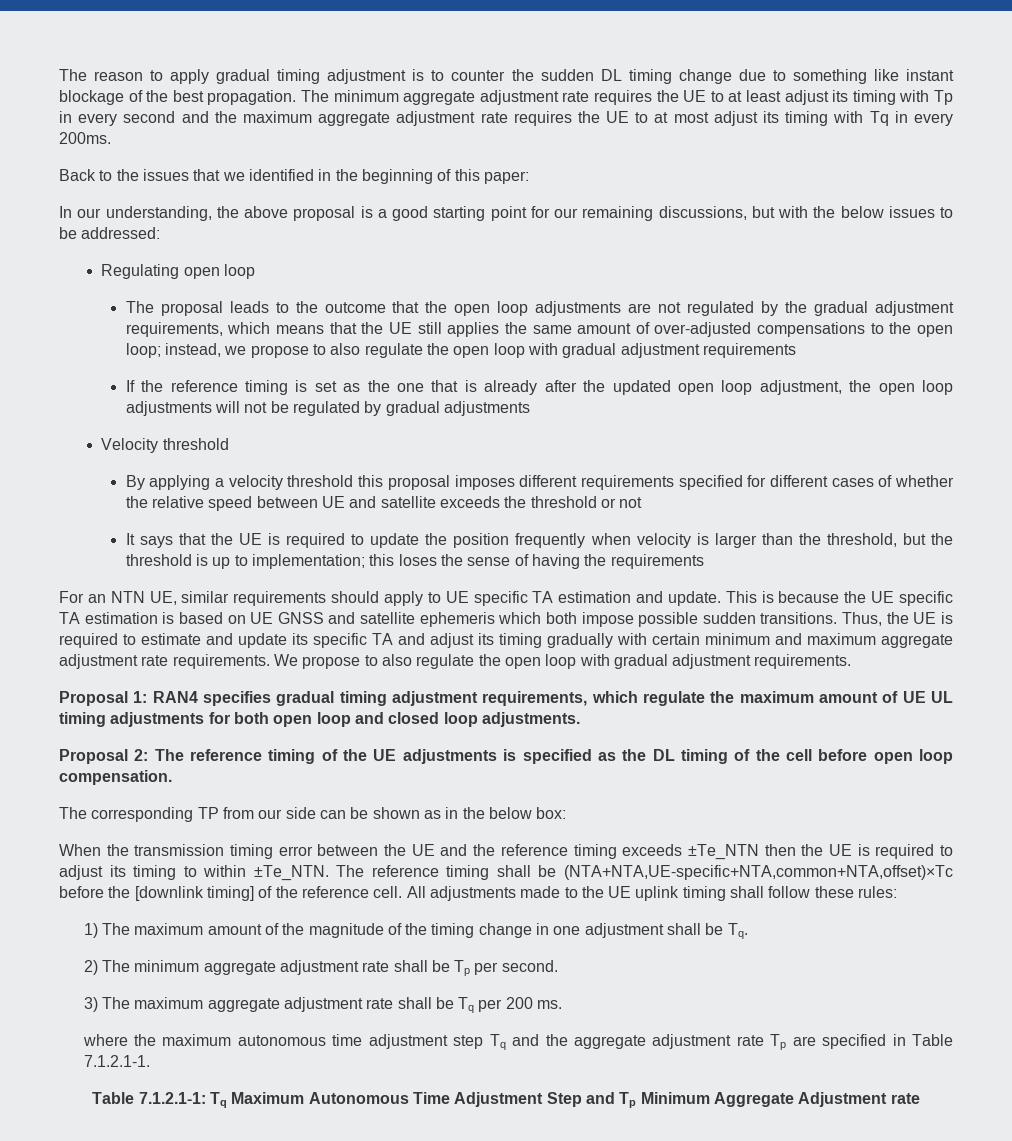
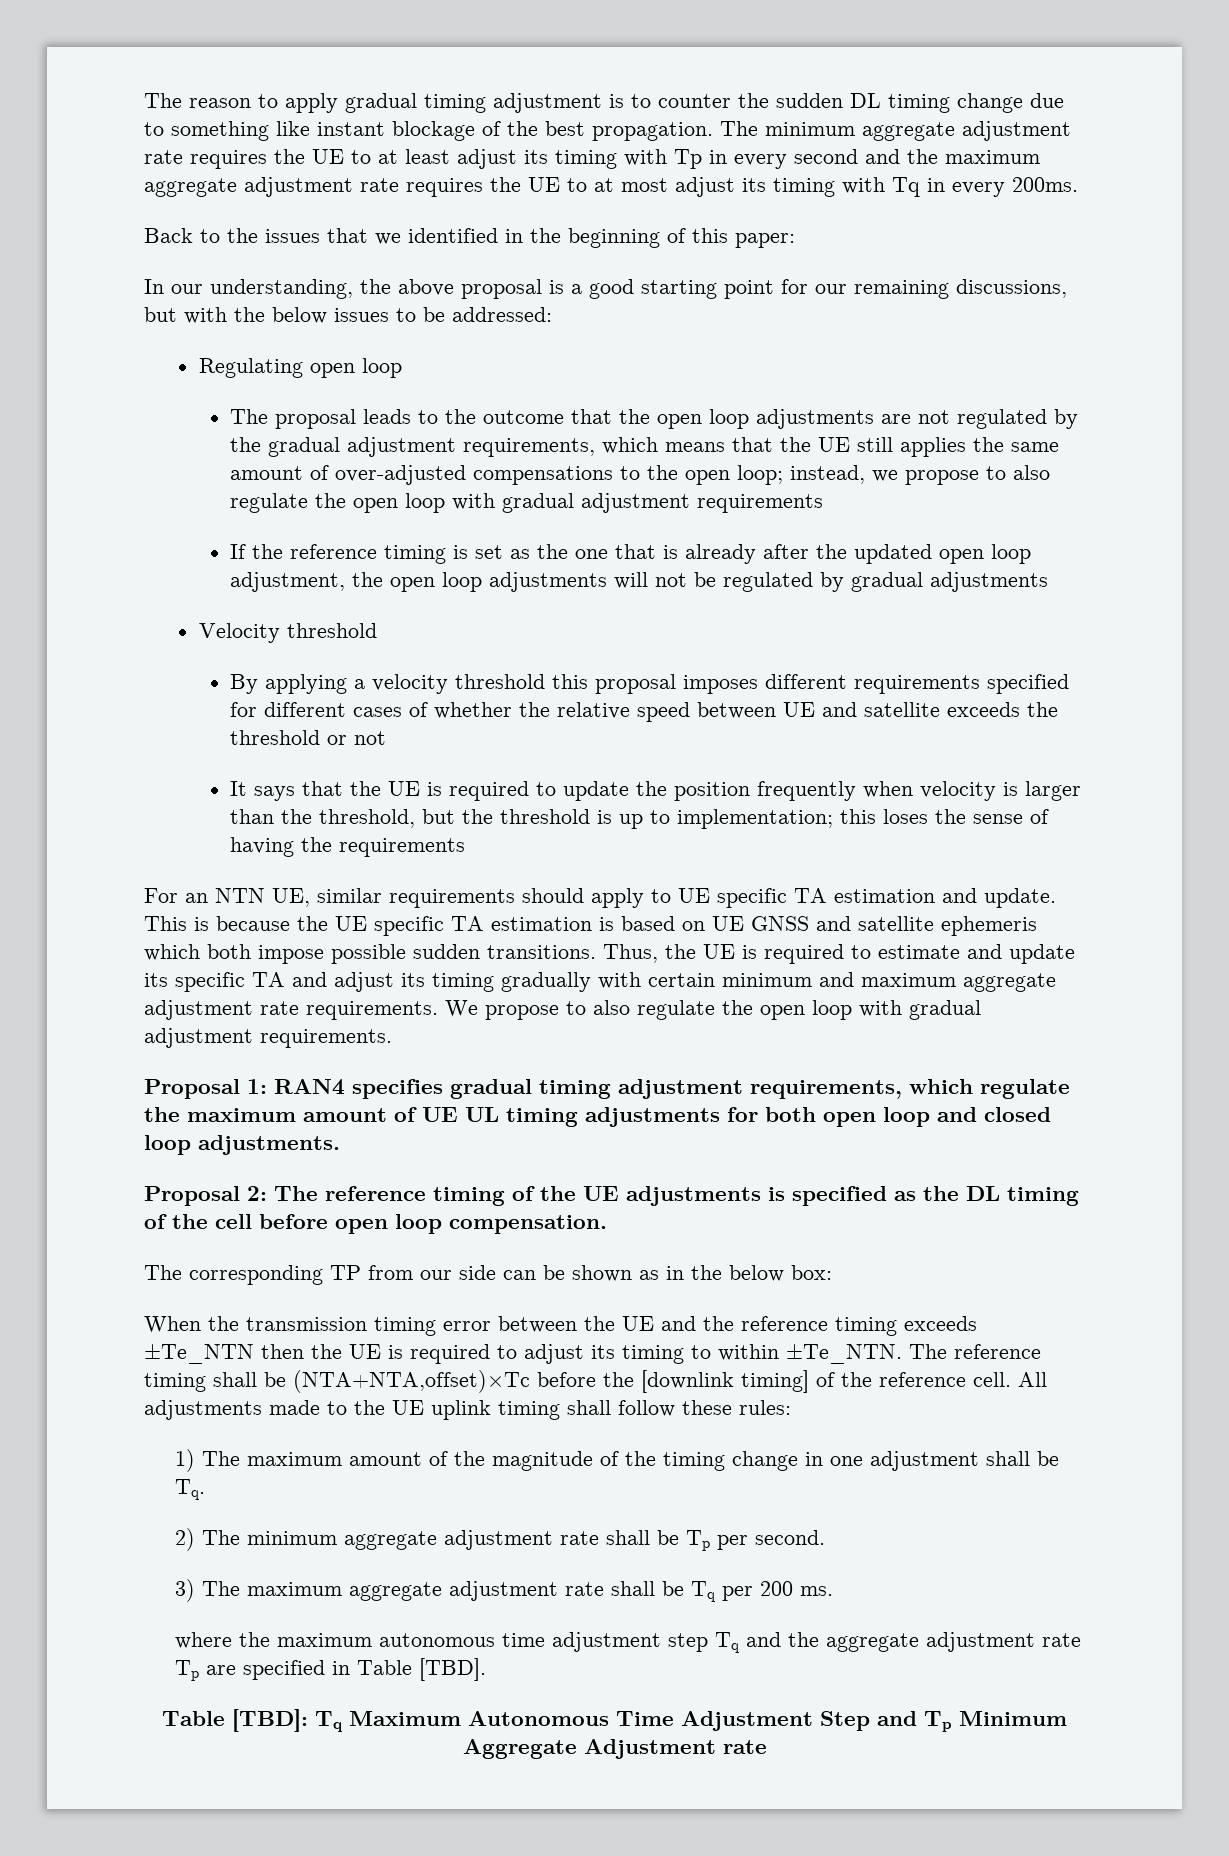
[564,865,954,880] (NTA+NTA,UE-specific+NTA,common+NTA,offset)×Tc -> [293,1370,530,1393] (NTA+NTA,offset)×Tc
[83,1055,150,1067] [92,1092,206,1104] 7.1.2.1-1. // Table 7.1.2.1-1: -> [419,1658,487,1681] [162,1709,308,1732] [TBD]. // Table [TBD]:

